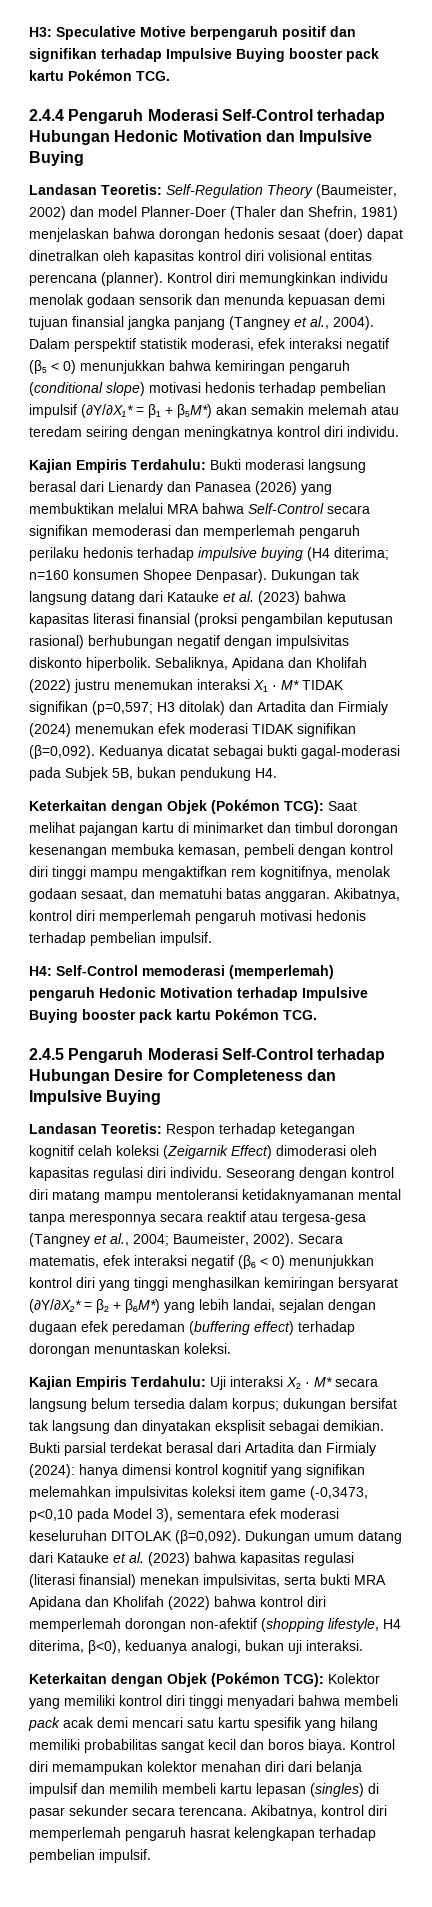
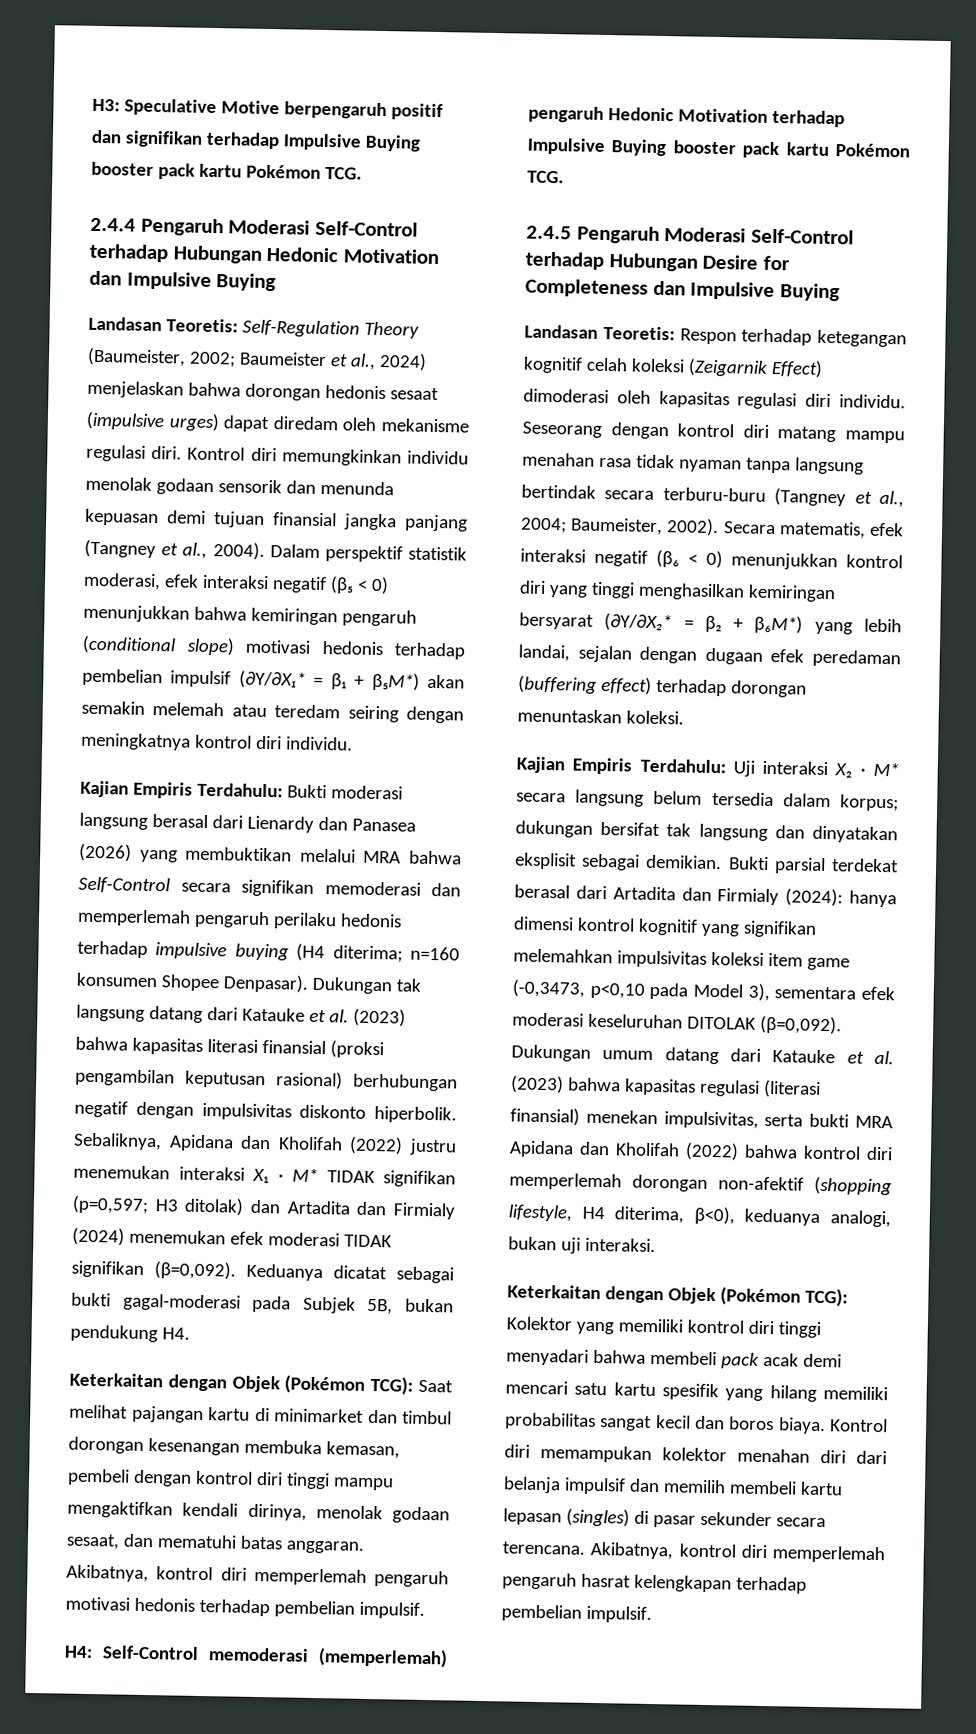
[29,206,398,220] 2002) dan model Planner-Doer (Thaler dan Shefrin, 1981) -> [188,351,427,371] 2002; Baumeister et al., 2024)
[324,228,403,242] [29,250,372,264] [29,272,163,286] (doer) dapat dinetralkan oleh kapasitas kontrol diri volisional entitas perencana (planner). -> [86,411,469,433] [86,444,183,462] (impulsive urges) dapat diredam oleh mekanisme regulasi diri.
[231,866,332,880] rem kognitifnya, -> [182,1502,307,1521] kendali dirinya,
[156,1189,401,1203] [29,1211,366,1225] mentoleransi ketidaknyamanan mental tanpa meresponnya secara reaktif atau tergesa-gesa -> [522,452,864,475] [521,484,766,502] menahan rasa tidak nyaman tanpa langsung bertindak secara terburu-buru

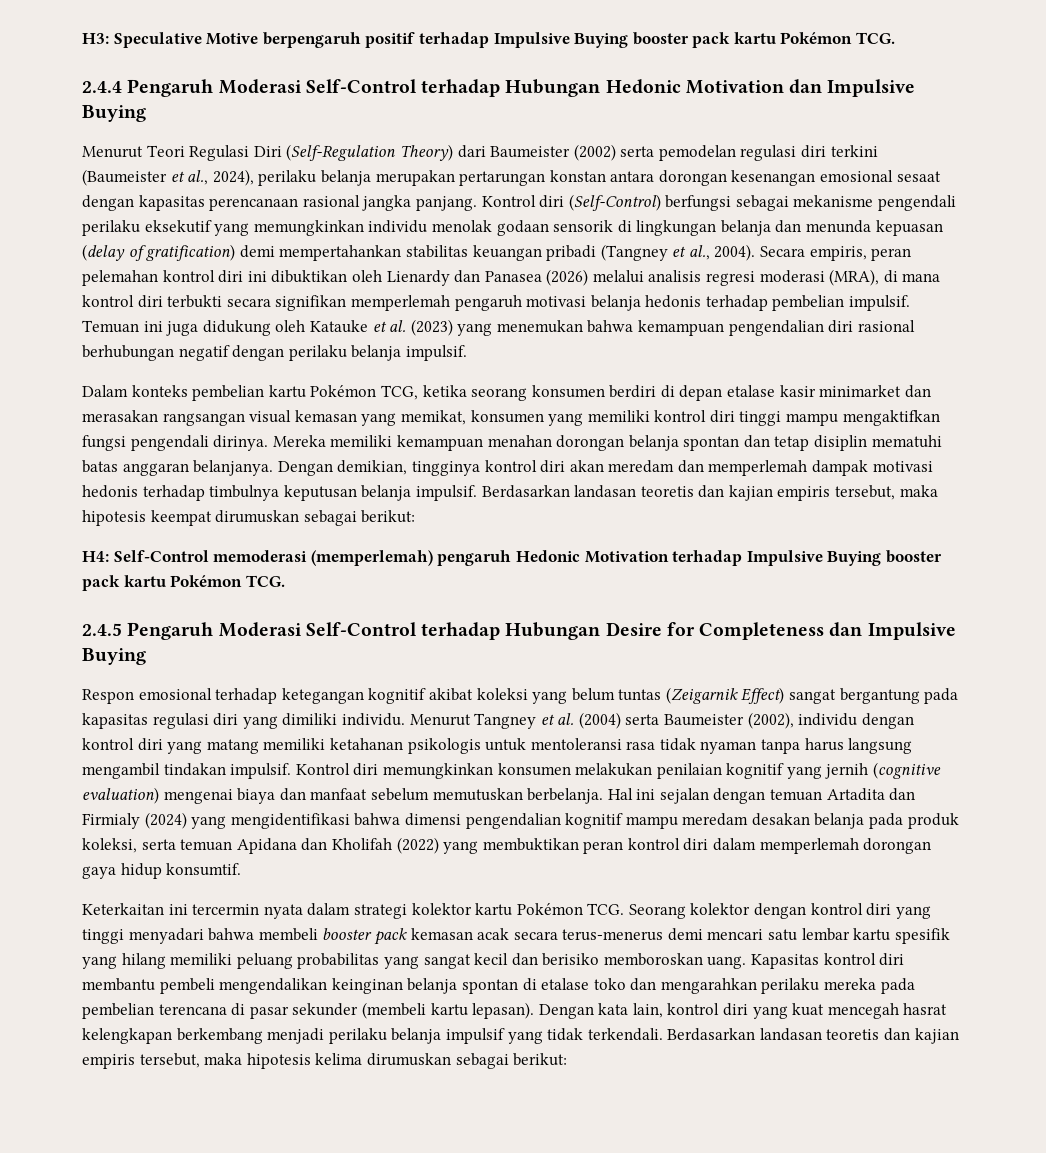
[91,129,203,148] dan signifikan -> (416, 40) none
[88,316,419,339] [87,347,427,371] [87,380,439,401] [86,411,469,433] [86,444,277,462] Landasan Teoretis: Self-Regulation Theory (Baumeister, 2002; Baumeister et al., 2024) menjelaskan bahwa dorongan hedonis sesaat (impulsive urges) dapat diredam oleh mekanisme regulasi diri. Kontrol diri -> [82,144,878,161] [82,169,941,186] [82,194,957,211] [82,220,250,236] Menurut Teori Regulasi Diri (Self-Regulation Theory) dari Baumeister (2002) serta pemodelan regulasi diri terkini (Baumeister et al., 2024), perilaku belanja merupakan pertarungan konstan antara dorongan kesenangan emosional sesaat dengan kapasitas perencanaan rasional jangka panjang. Kontrol diri (Self-Control) berfungsi sebagai mekanisme pengendali perilaku eksekutif yang
[285,480,394,496] [85,508,468,532] [84,539,467,563] [83,572,389,595] [83,604,417,627] [82,635,465,660] [82,668,465,691] [81,700,464,724] [81,732,353,751] [80,780,403,800] [79,812,416,833] [79,843,462,865] [78,876,461,897] [77,908,402,930] [77,940,460,963] [76,972,421,995] [76,1004,406,1027] [75,1036,384,1059] [75,1068,458,1092] [74,1100,457,1124] [73,1132,457,1156] [73,1164,456,1188] [72,1195,456,1220] [72,1227,392,1248] [71,1260,454,1284] [71,1292,454,1315] [70,1324,190,1343] [69,1372,453,1395] [69,1404,452,1425] [68,1436,400,1459] [67,1468,192,1487] dan menunda kepuasan demi tujuan finansial jangka panjang (Tangney et al., 2004). Dalam perspektif statistik moderasi, efek interaksi negatif (β₅ < 0) menunjukkan bahwa kemiringan pengaruh (conditional slope) motivasi hedonis terhadap pembelian impulsif (∂Y/∂X₁* = β₁ + β₅M*) akan semakin melemah atau teredam seiring dengan meningkatnya kontrol diri individu. // Kajian Empiris Terdahulu: Bukti moderasi langsung berasal dari Lienardy dan Panasea (2026) yang membuktikan melalui MRA bahwa Self-Control secara signifikan memoderasi dan memperlemah pengaruh perilaku hedonis terhadap impulsive buying (H4 diterima; n=160 konsumen Shopee Denpasar). Dukungan tak langsung datang dari Katauke et al. (2023) bahwa kapasitas literasi finansial (proksi pengambilan keputusan rasional) berhubungan negatif dengan impulsivitas diskonto hiperbolik. Sebaliknya, Apidana dan Kholifah (2022) justru menemukan interaksi X₁ · M* TIDAK signifikan (p=0,597; H3 ditolak) dan Artadita dan Firmialy (2024) menemukan efek moderasi TIDAK signifikan (β=0,092). Keduanya dicatat sebagai bukti gagal-moderasi pada Subjek 5B, bukan pendukung H4. // Keterkaitan dengan Objek (Pokémon TCG): Saat melihat pajangan kartu di minimarket dan timbul dorongan kesenangan membuka kemasan, pembeli dengan -> [617,220,943,236] [82,244,912,261] [82,269,941,286] [82,295,911,311] [82,319,915,336] [82,345,467,361] [82,385,931,401] [82,410,650,426] di lingkungan belanja dan menunda kepuasan (delay of gratification) demi mempertahankan stabilitas keuangan pribadi (Tangney et al., 2004). Secara empiris, peran pelemahan kontrol diri ini dibuktikan oleh Lienardy dan Panasea (2026) melalui analisis regresi moderasi (MRA), di mana kontrol diri terbukti secara signifikan memperlemah pengaruh motivasi belanja hedonis terhadap pembelian impulsif. Temuan ini juga didukung oleh Katauke et al. (2023) yang menemukan bahwa kemampuan pengendalian diri rasional berhubungan negatif dengan perilaku belanja impulsif. // Dalam konteks pembelian kartu Pokémon TCG, ketika seorang konsumen berdiri di depan etalase kasir minimarket dan merasakan rangsangan visual kemasan yang memikat, konsumen yang memiliki
[182,1502,450,1524] [66,1533,364,1554] [66,1564,449,1588] [65,1596,425,1619] kendali dirinya, menolak godaan sesaat, dan mematuhi batas anggaran. Akibatnya, kontrol diri memperlemah pengaruh motivasi hedonis terhadap pembelian impulsif. -> [82,435,942,451] [82,460,933,476] [82,485,938,501] [82,510,416,526] fungsi pengendali dirinya. Mereka memiliki kemampuan menahan dorongan belanja spontan dan tetap disiplin mematuhi batas anggaran belanjanya. Dengan demikian, tingginya kontrol diri akan meredam dan memperlemah dampak motivasi hedonis terhadap timbulnya keputusan belanja impulsif. Berdasarkan landasan teoretis dan kajian empiris tersebut, maka hipotesis keempat dirumuskan sebagai berikut:
[524,324,907,348] [523,356,823,378] [523,388,906,410] [522,421,905,444] [522,452,864,475] [521,484,904,508] [520,517,904,539] [520,548,903,571] [519,580,836,603] [519,612,902,635] [518,644,901,668] [518,675,807,698] [517,708,684,725] [516,756,899,779] [516,789,899,812] [515,820,898,844] [514,852,899,874] [514,884,897,908] [513,916,817,938] [513,948,850,971] [512,979,896,1002] [512,1012,842,1035] [511,1044,894,1065] [510,1075,821,1098] [510,1107,893,1129] [509,1140,893,1161] [509,1172,892,1196] [508,1204,891,1228] [508,1236,656,1254] [507,1284,848,1307] [506,1316,821,1338] [506,1348,799,1369] Landasan Teoretis: Respon terhadap ketegangan kognitif celah koleksi (Zeigarnik Effect) dimoderasi oleh kapasitas regulasi diri individu. Seseorang dengan kontrol diri matang mampu menahan rasa tidak nyaman tanpa langsung bertindak secara terburu-buru (Tangney et al., 2004; Baumeister, 2002). Secara matematis, efek interaksi negatif (β₆ < 0) menunjukkan kontrol diri yang tinggi menghasilkan kemiringan bersyarat (∂Y/∂X₂* = β₂ + β₆M*) yang lebih landai, sejalan dengan dugaan efek peredaman (buffering effect) terhadap dorongan menuntaskan koleksi. // Kajian Empiris Terdahulu: Uji interaksi X₂ · M* secara langsung belum tersedia dalam korpus; dukungan bersifat tak langsung dan dinyatakan eksplisit sebagai demikian. Bukti parsial terdekat berasal dari Artadita dan Firmialy (2024): hanya dimensi kontrol kognitif yang signifikan melemahkan impulsivitas koleksi item game (-0,3473, p<0,10 pada Model 3), sementara efek moderasi keseluruhan DITOLAK (β=0,092). Dukungan umum datang dari Katauke et al. (2023) bahwa kapasitas regulasi (literasi finansial) menekan impulsivitas, serta bukti MRA Apidana dan Kholifah (2022) bahwa kontrol diri memperlemah dorongan non-afektif (shopping lifestyle, H4 diterima, β<0), keduanya analogi, bukan uji interaksi. // Keterkaitan dengan Objek (Pokémon TCG): Kolektor yang memiliki kontrol diri tinggi menyadari bahwa membeli pack acak -> [82,687,959,704] [82,712,914,729] [82,738,913,754] [82,762,942,779] [82,787,916,804] [82,812,959,829] [82,837,932,854] [82,863,242,879] [82,903,931,919] [82,928,664,945] Respon emosional terhadap ketegangan kognitif akibat koleksi yang belum tuntas (Zeigarnik Effect) sangat bergantung pada kapasitas regulasi diri yang dimiliki individu. Menurut Tangney et al. (2004) serta Baumeister (2002), individu dengan kontrol diri yang matang memiliki ketahanan psikologis untuk mentoleransi rasa tidak nyaman tanpa harus langsung mengambil tindakan impulsif. Kontrol diri memungkinkan konsumen melakukan penilaian kognitif yang jernih (cognitive evaluation) mengenai biaya dan manfaat sebelum memutuskan berbelanja. Hal ini sejalan dengan temuan Artadita dan Firmialy (2024) yang mengidentifikasi bahwa dimensi pengendalian kognitif mampu meredam desakan belanja pada produk koleksi, serta temuan Apidana dan Kholifah (2022) yang membuktikan peran kontrol diri dalam memperlemah dorongan gaya hidup konsumtif. // Keterkaitan ini tercermin nyata dalam strategi kolektor kartu Pokémon TCG. Seorang kolektor dengan kontrol diri yang tinggi menyadari bahwa membeli booster pack kemasan acak secara terus-menerus
(608, 1389) none -> [801,928,850,941] lembar
[505,1412,888,1435] [504,1444,887,1465] [503,1476,843,1496] [503,1508,826,1528] [502,1541,885,1564] [502,1572,807,1594] [501,1604,652,1624] probabilitas sangat kecil dan boros biaya. Kontrol diri memampukan kolektor menahan diri dari belanja impulsif dan memilih membeli kartu lepasan (singles) di pasar sekunder secara terencana. Akibatnya, kontrol diri memperlemah pengaruh hasrat kelengkapan terhadap pembelian impulsif. -> [236,953,905,969] [82,978,915,994] [82,1002,948,1019] [82,1028,959,1044] [82,1053,568,1069] peluang probabilitas yang sangat kecil dan berisiko memboroskan uang. Kapasitas kontrol diri membantu pembeli mengendalikan keinginan belanja spontan di etalase toko dan mengarahkan perilaku mereka pada pembelian terencana di pasar sekunder (membeli kartu lepasan). Dengan kata lain, kontrol diri yang kuat mencegah hasrat kelengkapan berkembang menjadi perilaku belanja impulsif yang tidak terkendali. Berdasarkan landasan teoretis dan kajian empiris tersebut, maka hipotesis kelima dirumuskan sebagai berikut:

